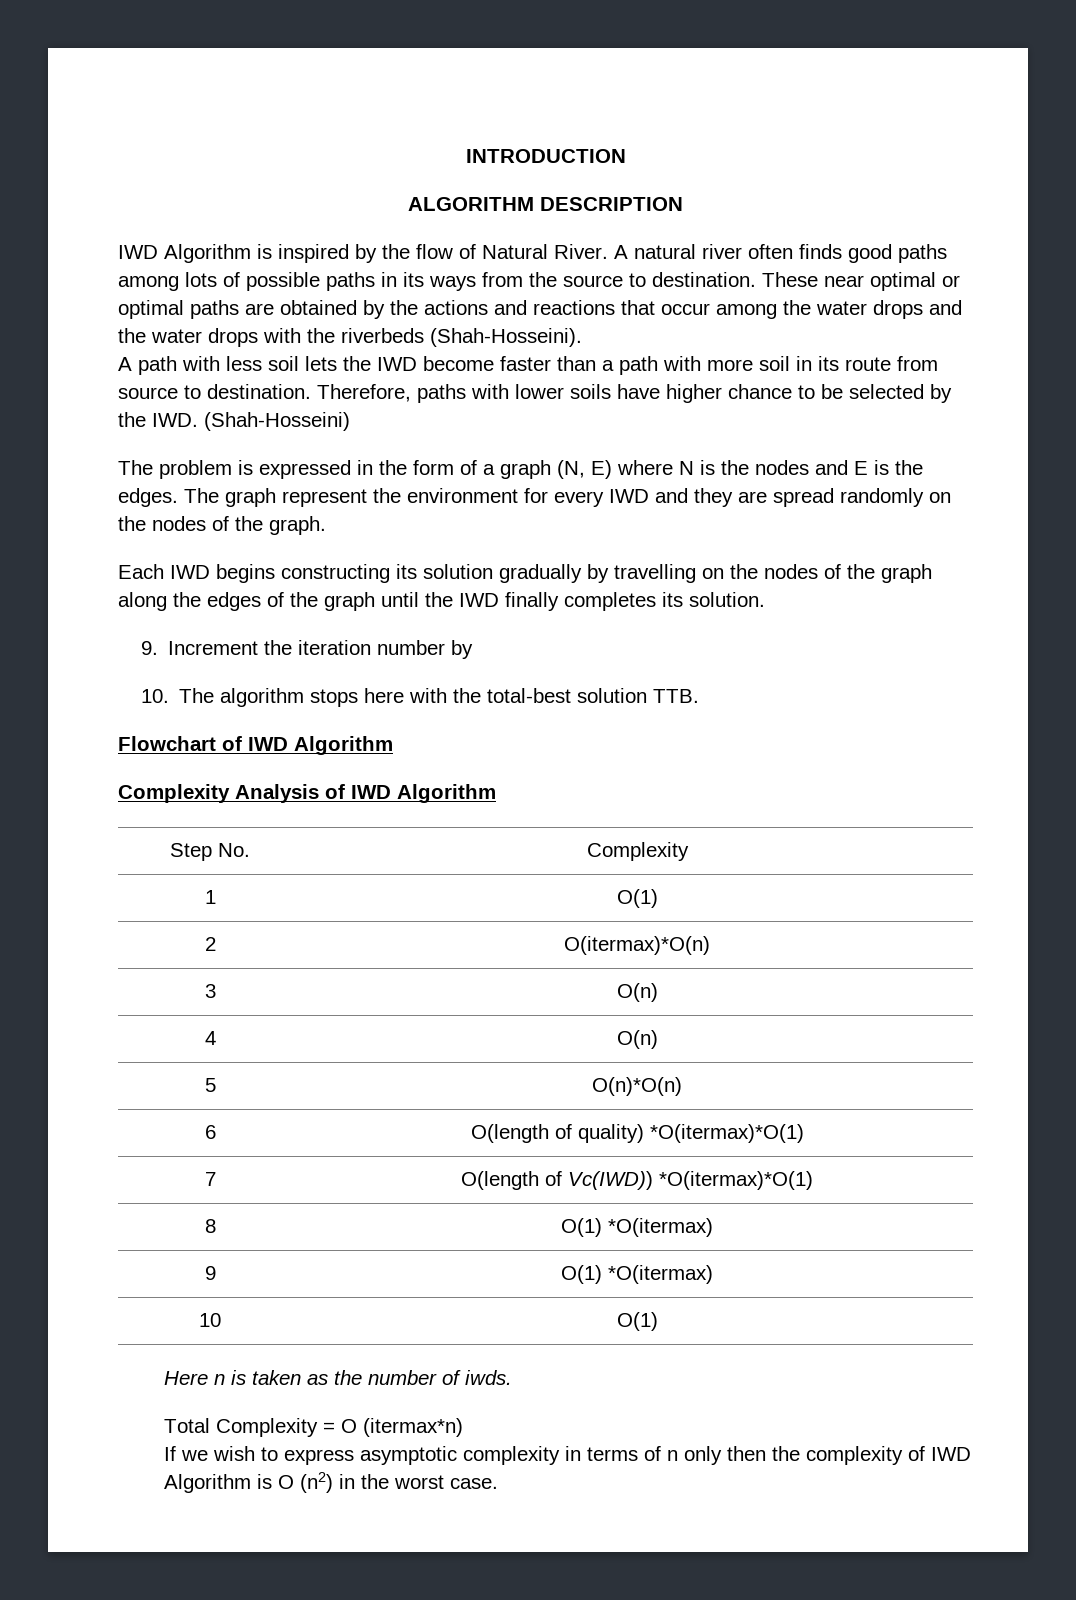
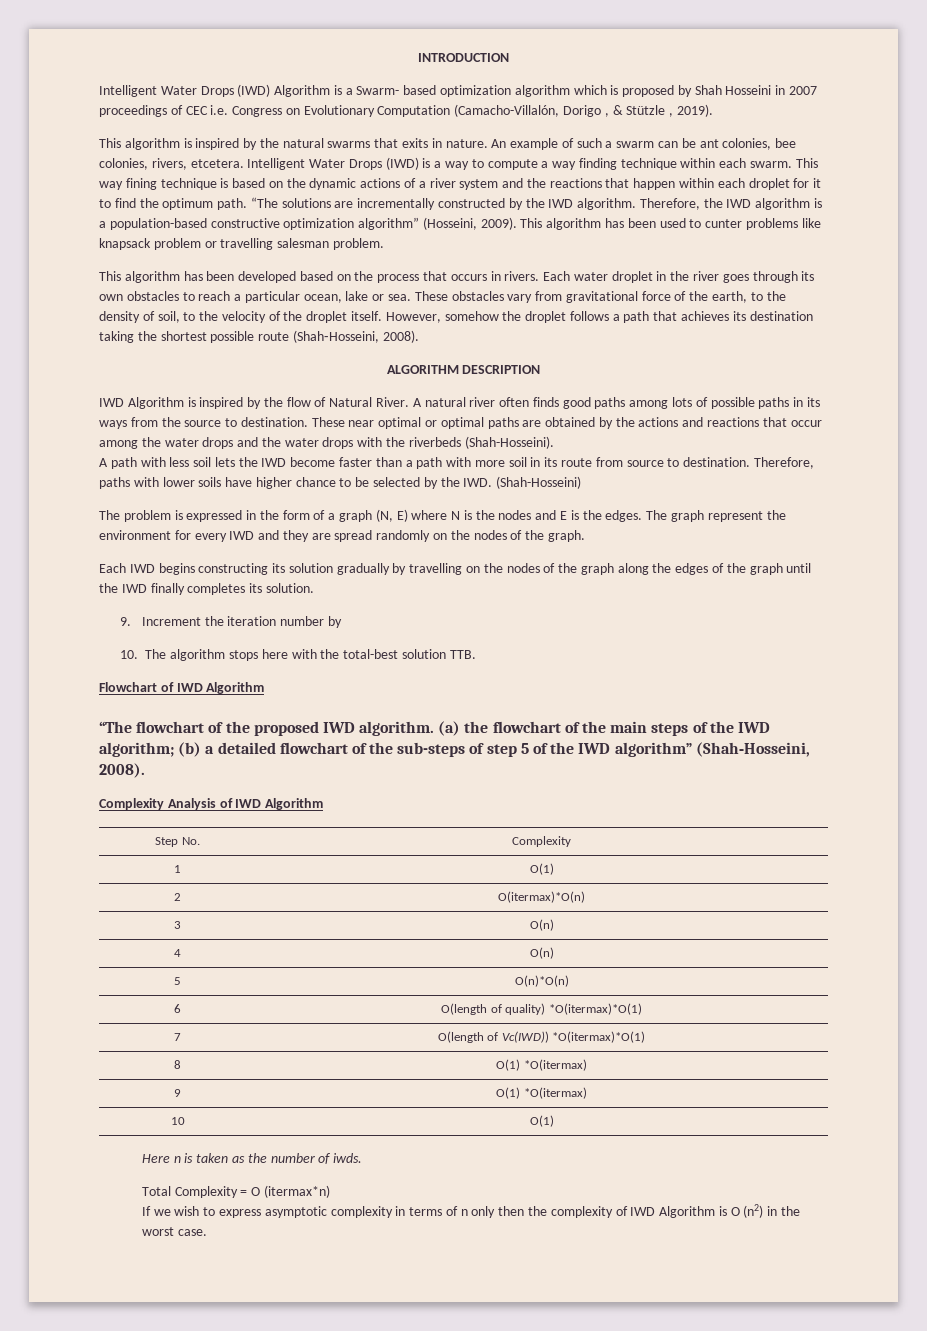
(626, 156) none -> [99,84,818,97] [99,104,713,117] [99,138,797,150] [99,157,818,170] [99,178,822,190] [99,197,823,210] [99,217,821,230] [99,238,384,250] [99,271,815,283] [99,291,786,303] [99,311,813,323] [99,330,419,343] // Intelligent Water Drops (IWD) Algorithm is a Swarm- based optimization algorithm which is proposed by Shah Hosseini in 2007 proceedings of CEC i.e. Congress on Evolutionary Computation (Camacho-Villalón, Dorigo , & Stützle , 2019). // This algorithm is inspired by the natural swarms that exits in nature. An example of such a swarm can be ant colonies, bee colonies, rivers, etcetera. Intelligent Water Drops (IWD) is a way to compute a way finding technique within each swarm. This way fining technique is based on the dynamic actions of a river system and the reactions that happen within each droplet for it to find the optimum path. “The solutions are incrementally constructed by the IWD algorithm. Therefore, the IWD algorithm is a population-based constructive optimization algorithm” (Hosseini, 2009). This algorithm has been used to cunter problems like knapsack problem or travelling salesman problem. // This algorithm has been developed based on the process that occurs in rivers. Each water droplet in the river goes through its own obstacles to reach a particular ocean, lake or sea. These obstacles vary from gravitational force of the earth, to the density of soil, to the velocity of the droplet itself. However, somehow the droplet follows a path that achieves its destination taking the shortest possible route (Shah‐Hosseini, 2008).
(393, 745) none -> [99,721,770,736] [99,742,810,757] [99,763,145,778] // “The flowchart of the proposed IWD algorithm. (a) the flowchart of the main steps of the IWD algorithm; (b) a detailed flowchart of the sub-steps of step 5 of the IWD algorithm” (Shah‐Hosseini, 2008).

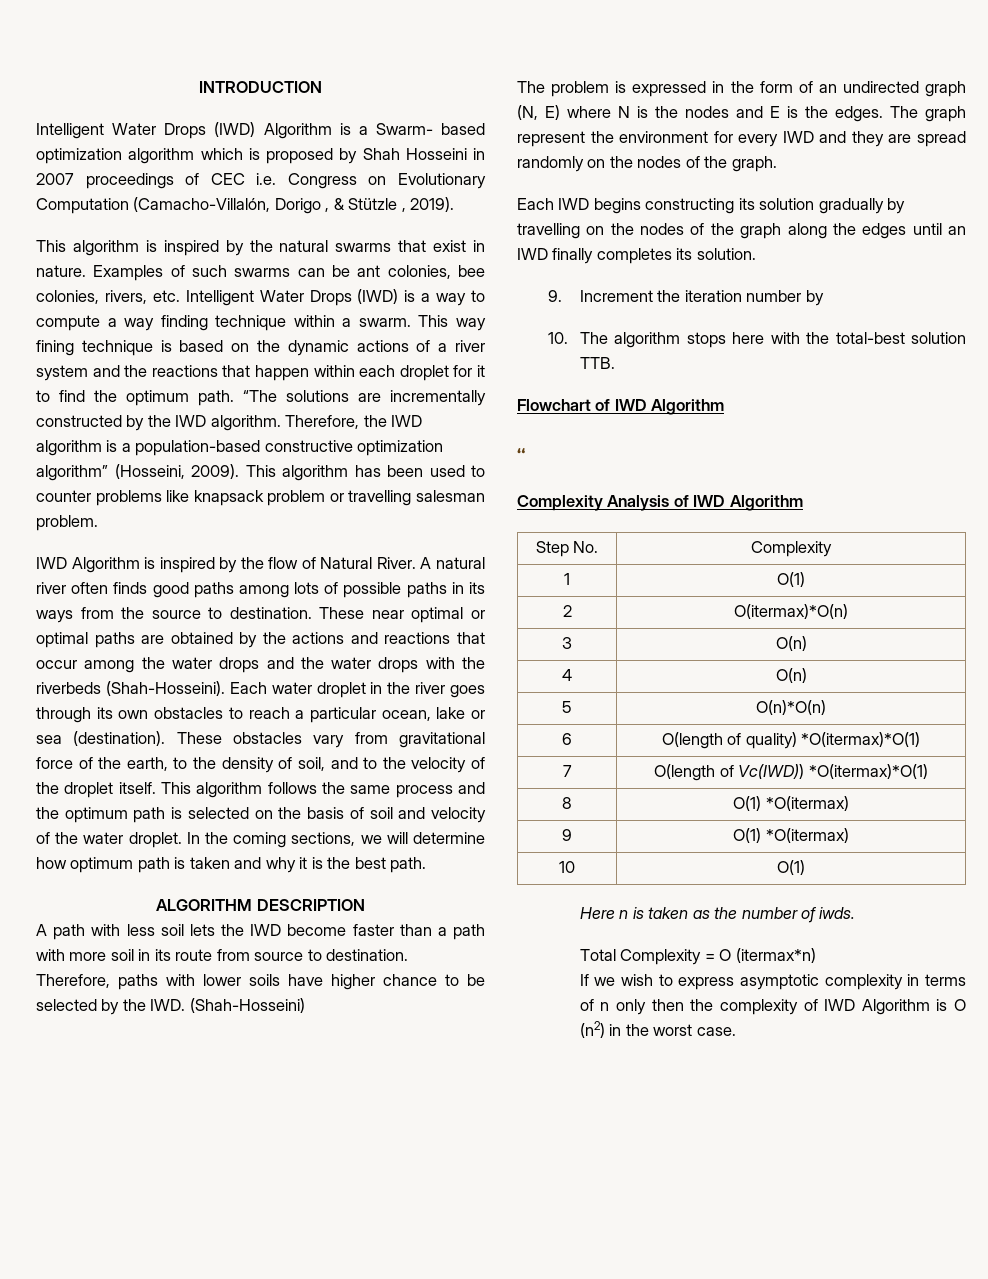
[402,138,429,148] exits -> [433,240,467,252] exist
[491,138,655,150] An example of such a swarm -> [93,265,291,281] Examples of such swarms
[190,159,244,168] etcetera. -> [152,290,180,302] etc.
[719,158,747,168] each -> [342,318,352,327] a
[705,219,743,228] cunter -> [36,490,91,502] counter
[99,271,815,283] [99,291,786,303] [99,311,813,323] [99,330,419,343] [386,365,541,374] // This algorithm has been developed based on the process that occurs in rivers. Each water droplet in the river goes through its own obstacles to reach a particular ocean, lake or sea. These obstacles vary from gravitational force of the earth, to the density of soil, to the velocity of the droplet itself. However, somehow the droplet follows a path that achieves its destination taking the shortest possible route (Shah‐Hosseini, 2008). // ALGORITHM DESCRIPTION -> (98, 523) none
(554, 442) none -> [229,682,485,698] [36,707,485,723] [36,731,485,748] [36,757,486,773] [36,782,485,798] [36,807,487,823] [36,832,486,848] [36,857,427,873] [156,899,365,911] Each water droplet in the river goes through its own obstacles to reach a particular ocean, lake or sea (destination). These obstacles vary from gravitational force of the earth, to the density of soil, and to the velocity of the droplet itself. This algorithm follows the same process and the optimum path is selected on the basis of soil and velocity of the water droplet. In the coming sections, we will determine how optimum path is taken and why it is the best path. // ALGORITHM DESCRIPTION
[328,513,336,520] a -> [818,81,919,93] an undirected
[712,563,812,575] [99,583,118,593] of the graph until the -> [912,223,966,235] until an
[99,721,770,736] [99,742,810,757] [99,763,145,778] “The flowchart of the proposed IWD algorithm. (a) the flowchart of the main steps of the IWD algorithm; (b) a detailed flowchart of the sub-steps of step 5 of the IWD algorithm” (Shah‐Hosseini, 2008). -> [517,448,526,465] “

